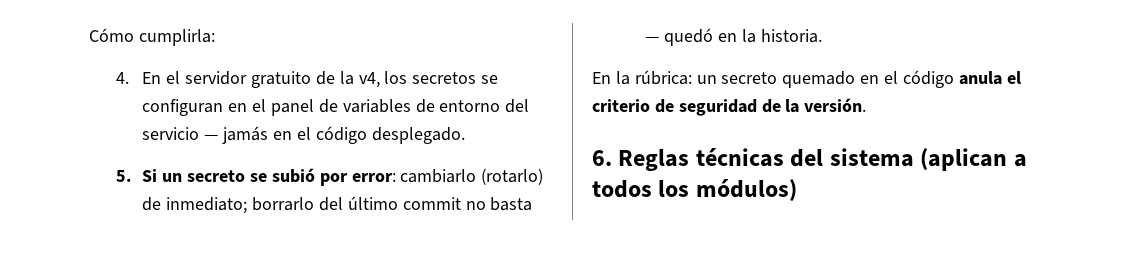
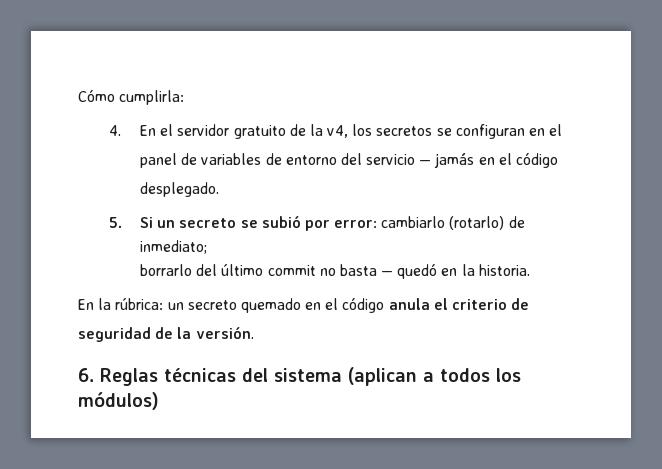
(267, 105) none -> (563, 130) //
(367, 135) none -> (559, 160) //
(248, 205) none -> (207, 247) //
(674, 106) none -> (530, 304) //

